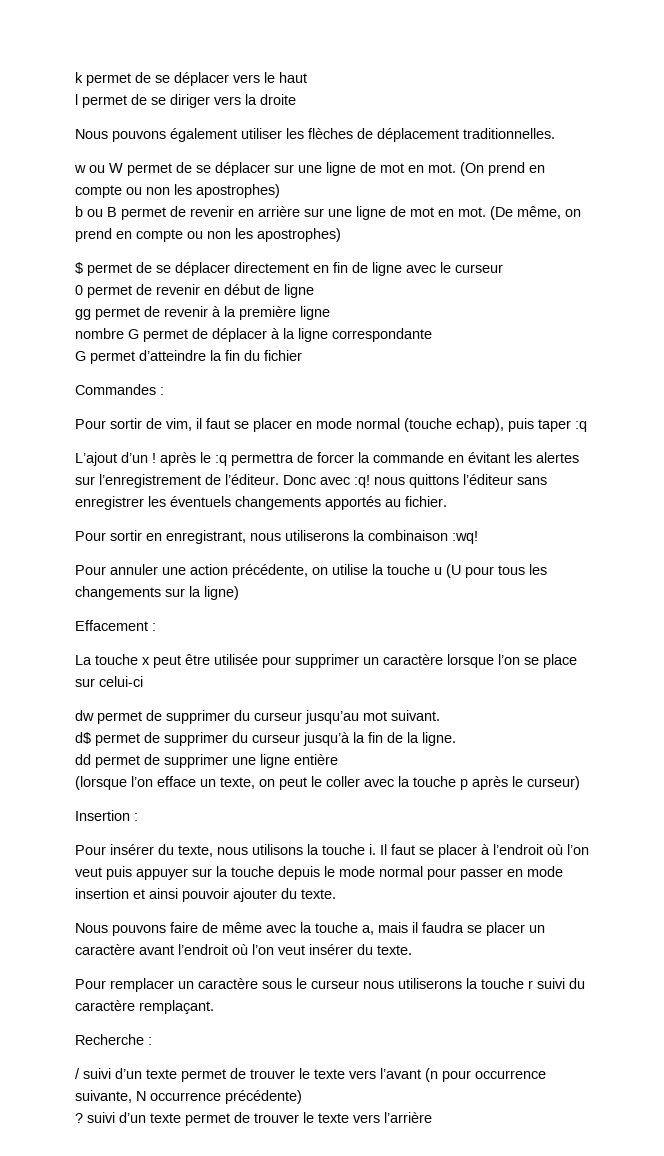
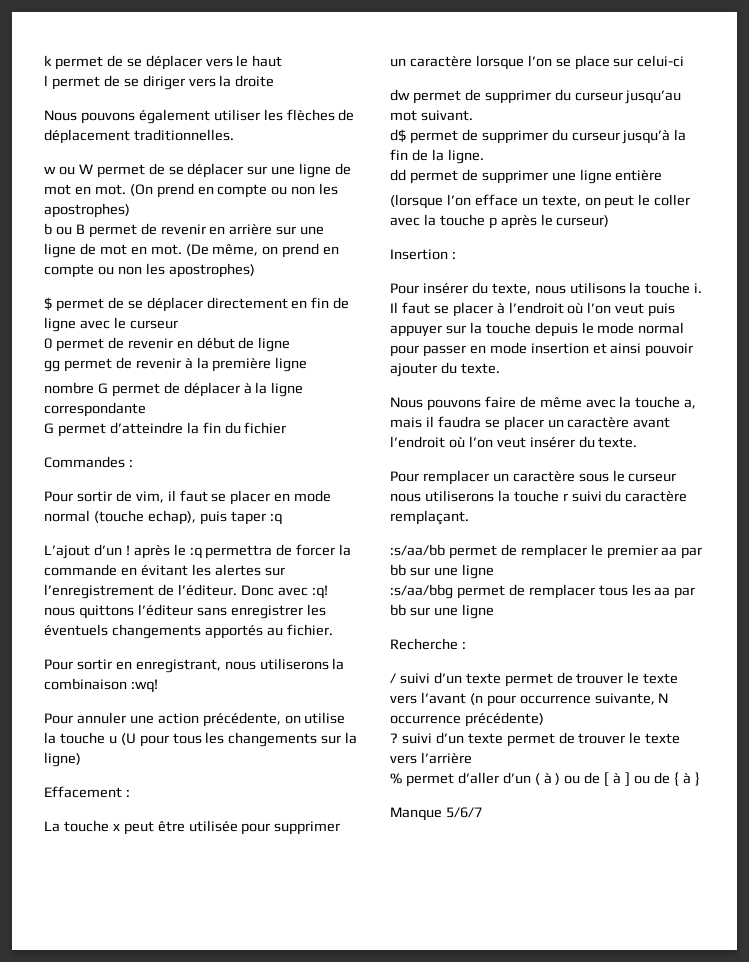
(214, 1007) none -> [390,544,703,559] [390,564,494,579] [390,584,696,599] [390,604,494,619] // :s/aa/bb permet de remplacer le premier aa par bb sur une ligne // :s/aa/bbg permet de remplacer tous les aa par bb sur une ligne
(432, 1117) none -> [390,772,700,787] [390,807,482,821] // % permet d’aller d’un ( à ) ou de [ à ] ou de { à } // Manque 5/6/7

